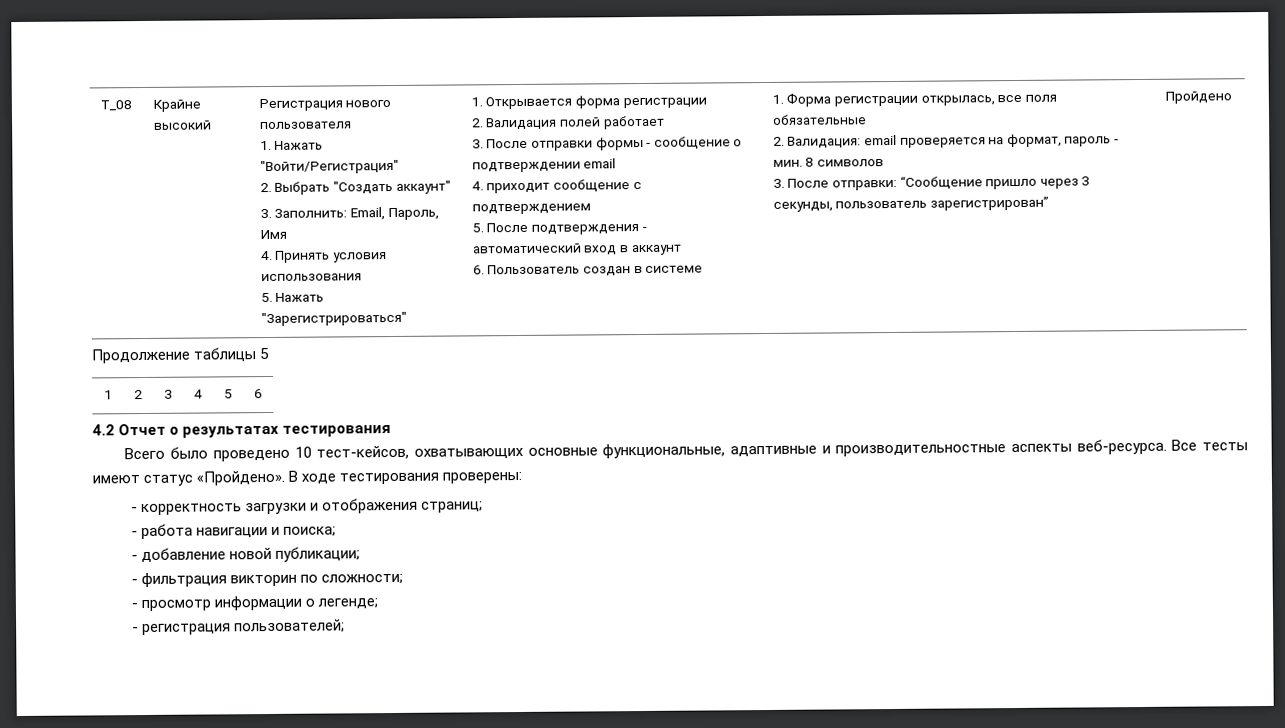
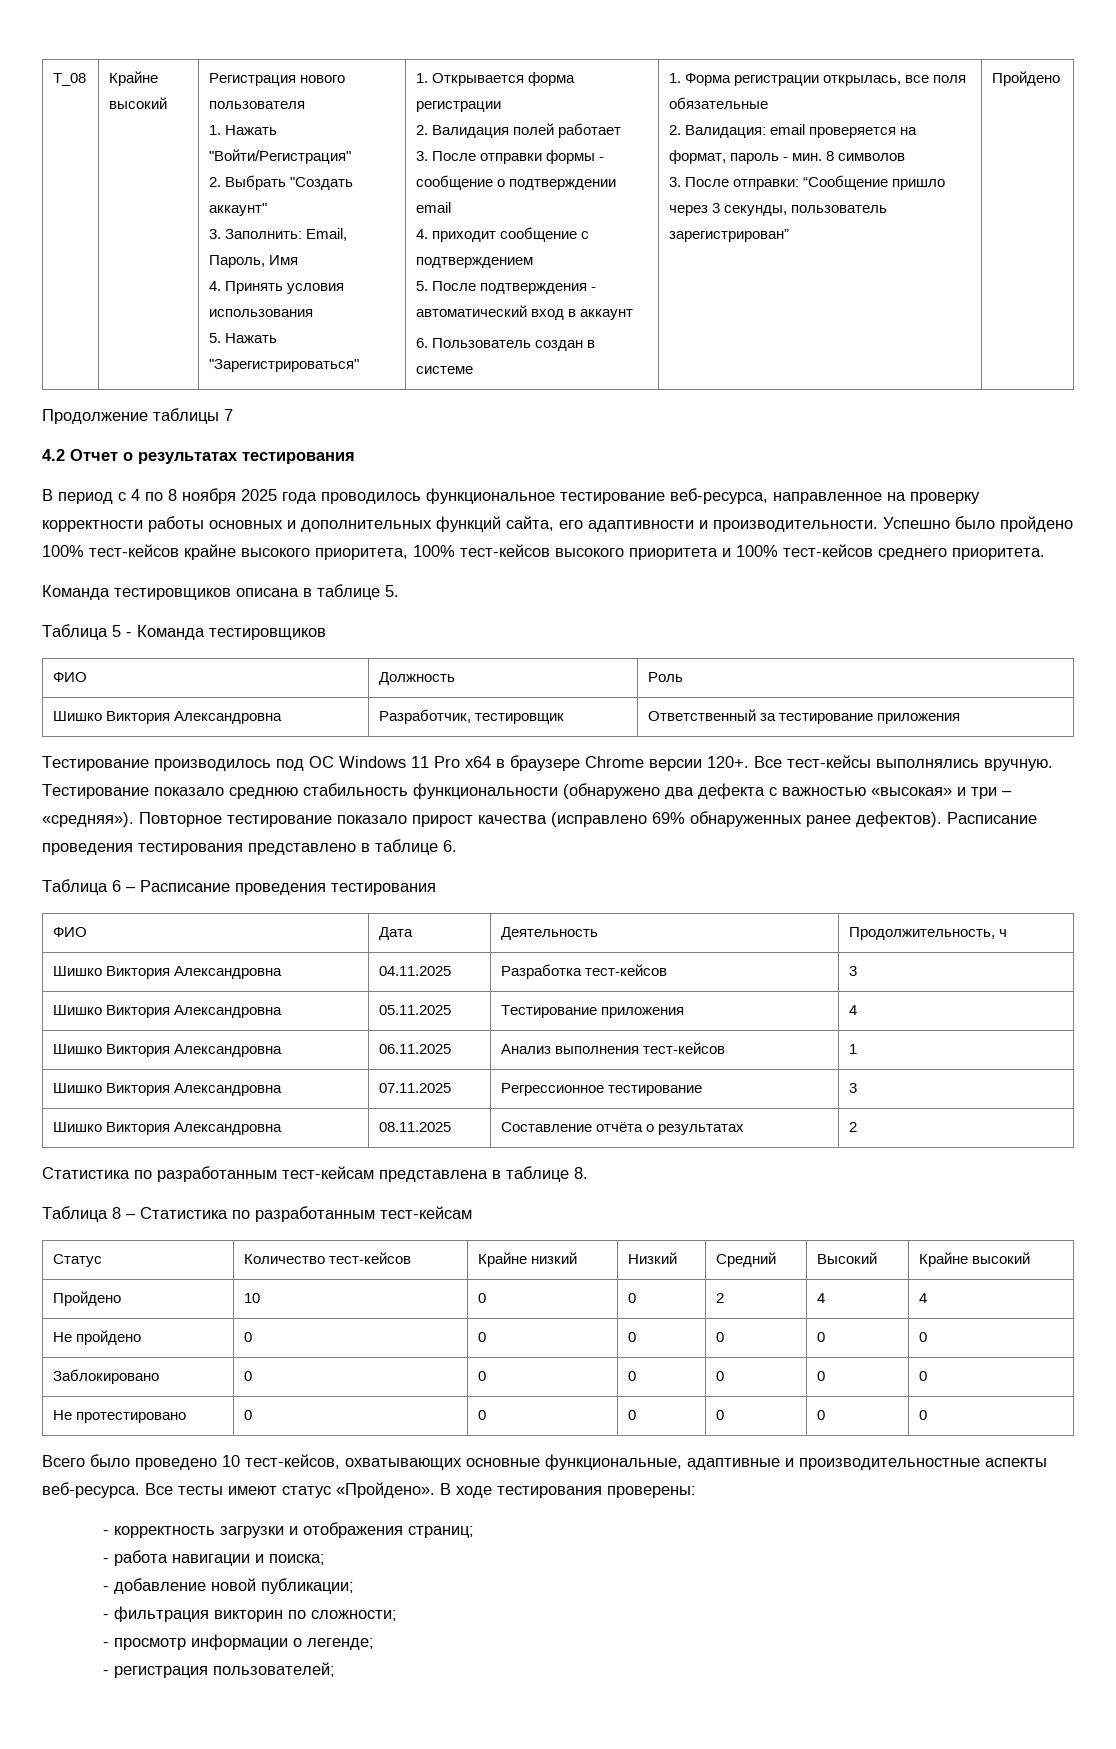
[259,347,270,360] [103,390,113,400] [133,390,143,400] [163,389,173,399] [193,389,203,399] [223,389,233,399] [253,389,263,399] 5 // 1 | 2 | 3 | 4 | 5 | 6 -> [224,409,233,421] 7
(392, 431) none -> [42,488,980,504] [42,516,1073,532] [42,544,1045,560] [42,584,399,600] [42,624,326,640] [53,672,88,682] [379,672,456,685] [648,672,684,682] [53,711,283,724] [379,709,565,724] [648,709,961,724] [42,755,1053,771] [42,783,1012,799] [42,811,1037,827] [42,839,457,855] [42,879,436,895] [53,927,88,937] [379,927,414,940] [501,927,599,940] [849,927,1008,940] [53,966,283,979] [379,966,452,976] [501,964,668,979] [849,966,858,976] [53,1005,283,1018] [379,1005,452,1015] [501,1005,685,1018] [849,1005,858,1015] [53,1044,283,1057] [379,1044,452,1054] [501,1042,726,1054] [849,1044,858,1054] [53,1083,283,1096] [379,1083,452,1093] [501,1083,703,1096] [849,1083,858,1093] [53,1122,283,1135] [379,1122,452,1132] [501,1122,745,1135] [849,1122,858,1132] [42,1166,588,1182] [42,1206,472,1222] [53,1254,103,1267] [244,1252,412,1264] [478,1252,578,1267] [628,1252,678,1264] [716,1252,777,1267] [817,1252,878,1264] [919,1252,1031,1267] [53,1291,122,1306] [244,1293,261,1303] [478,1293,487,1303] [628,1293,637,1303] [716,1293,725,1303] [817,1293,826,1303] [919,1293,928,1303] [53,1330,142,1345] [244,1332,253,1342] [478,1332,487,1342] [628,1332,637,1342] [716,1332,725,1342] [817,1332,826,1342] [919,1332,928,1342] [53,1369,160,1384] [244,1371,253,1381] [478,1371,487,1381] [628,1371,637,1381] [716,1371,725,1381] [817,1371,826,1381] [919,1371,928,1381] [53,1410,187,1423] [244,1410,253,1420] [478,1410,487,1420] [628,1410,637,1420] [716,1410,725,1420] [817,1410,826,1420] [919,1410,928,1420] // В период с 4 по 8 ноября 2025 года проводилось функциональное тестирование веб-ресурса, направленное на проверку корректности работы основных и дополнительных функций сайта, его адаптивности и производительности. Успешно было пройдено 100% тест-кейсов крайне высокого приоритета, 100% тест-кейсов высокого приоритета и 100% тест-кейсов среднего приоритета. // Команда тестировщиков описана в таблице 5. // Таблица 5 - Команда тестировщиков // ФИО | Должность | Роль // Шишко Виктория Александровна | Разработчик, тестировщик | Ответственный за тестирование приложения // Тестирование производилось под ОС Windows 11 Pro x64 в браузере Chrome версии 120+. Все тест-кейсы выполнялись вручную. Тестирование показало среднюю стабильность функциональности (обнаружено два дефекта с важностью «высокая» и три – «средняя»). Повторное тестирование показало прирост качества (исправлено 69% обнаруженных ранее дефектов). Расписание проведения тестирования представлено в таблице 6. // Таблица 6 – Расписание проведения тестирования // ФИО | Дата | Деятельность | Продолжительность, ч // Шишко Виктория Александровна | 04.11.2025 | Разработка тест-кейсов | 3 // Шишко Виктория Александровна | 05.11.2025 | Тестирование приложения | 4 // Шишко Виктория Александровна | 06.11.2025 | Анализ выполнения тест-кейсов | 1 // Шишко Виктория Александровна | 07.11.2025 | Регрессионное тестирование | 3 // Шишко Виктория Александровна | 08.11.2025 | Составление отчёта о результатах | 2 // Статистика по разработанным тест-кейсам представлена в таблице 8. // Таблица 8 – Статистика по разработанным тест-кейсам // Статус | Количество тест-кейсов | Крайне низкий | Низкий | Средний | Высокий | Крайне высокий // Пройдено | 10 | 0 | 0 | 2 | 4 | 4 // Не пройдено | 0 | 0 | 0 | 0 | 0 | 0 // Заблокировано | 0 | 0 | 0 | 0 | 0 | 0 // Не протестировано | 0 | 0 | 0 | 0 | 0 | 0

